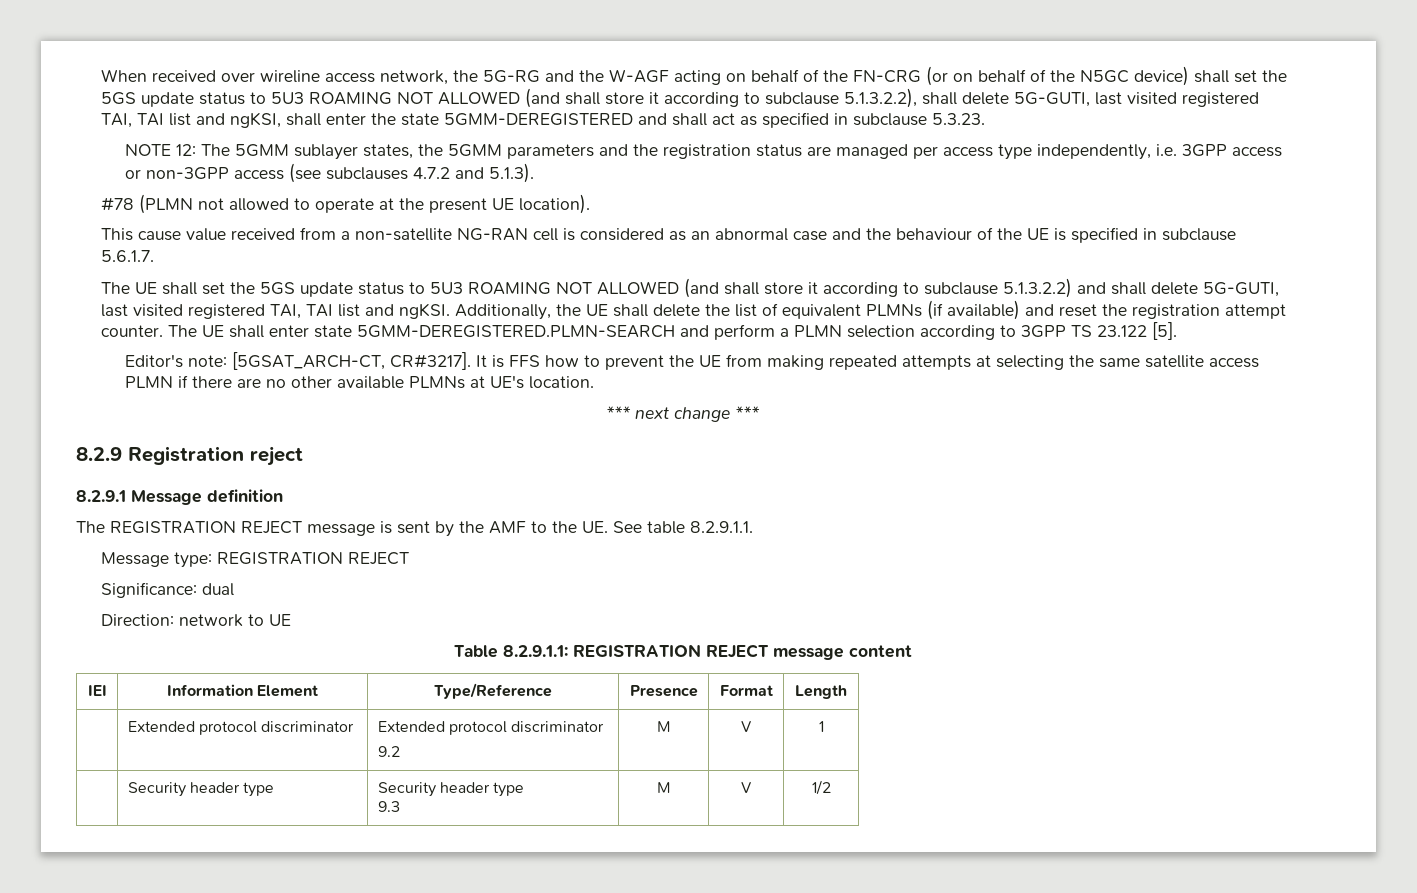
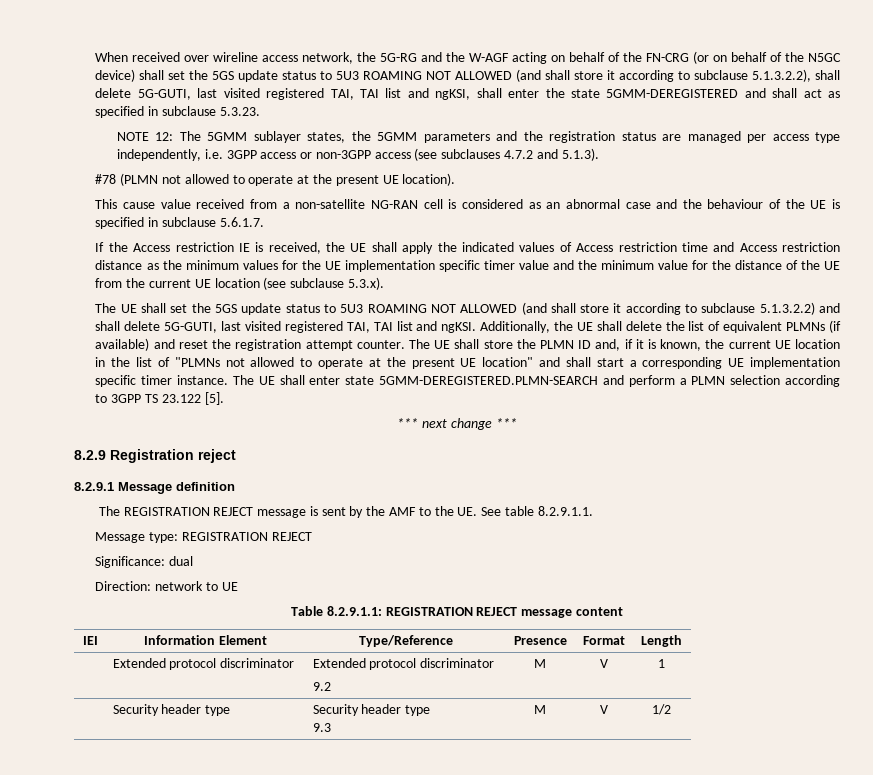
(154, 256) none -> [95,242,840,254] [95,260,840,272] [95,277,384,290] // If the Access restriction IE is received, the UE shall apply the indicated values of Access restriction time and Access restriction distance as the minimum values for the UE implementation specific timer value and the minimum value for the distance of the UE from the current UE location (see subclause 5.3.x).
(264, 331) none -> [483,339,840,351] [95,357,841,369] [95,375,305,387] store the PLMN ID and, if it is known, the current UE location in the list of "PLMNs not allowed to operate at the present UE location" and shall start a corresponding UE implementation specific timer instance. The UE shall
[125,352,1260,370] [125,375,595,389] // Editor's note: [5GSAT_ARCH-CT, CR#3217]. It is FFS how to prevent the UE from making repeated attempts at selecting the same satellite access PLMN if there are no other available PLMNs at UE's location. -> (224, 398) none

